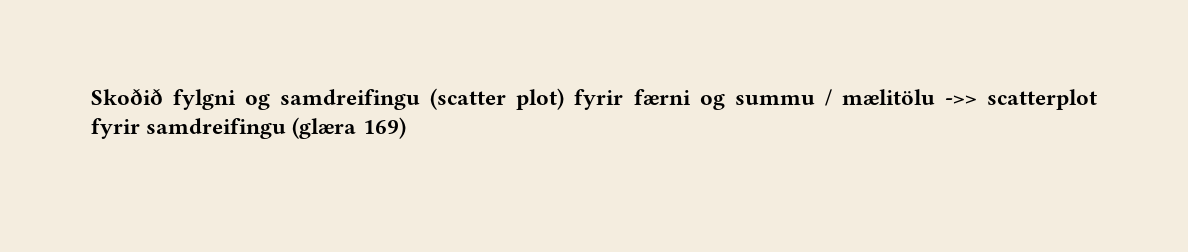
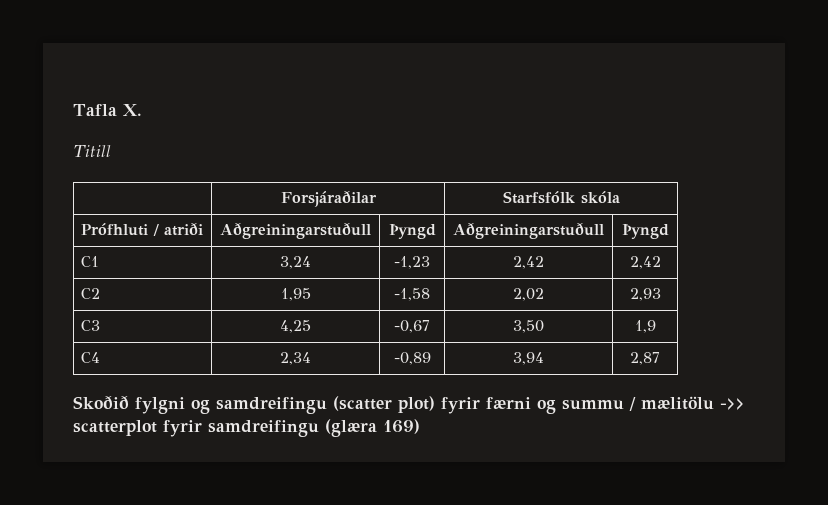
(91, 96) none -> [73,104,142,116] [73,145,111,157] [280,191,377,207] [502,191,620,204] [81,223,204,236] [220,223,371,239] [388,224,436,239] [453,223,604,239] [621,224,669,239] [81,256,100,267] [280,256,311,269] [394,256,430,269] [513,256,544,269] [629,256,661,269] [81,288,101,299] [280,288,311,301] [394,288,430,301] [513,288,544,301] [629,288,661,301] [81,320,101,331] [280,320,311,333] [394,320,430,333] [513,320,544,333] [634,320,656,333] [81,352,101,363] [280,352,311,365] [393,352,431,365] [513,352,544,365] [630,352,660,365] Tafla X. // Titill // | Forsjáraðilar | Starfsfólk skóla // Prófhluti / atriði | Aðgreiningarstuðull | Þyngd | Aðgreiningarstuðull | Þyngd // C1 | 3,24 | -1,23 | 2,42 | 2,42 // C2 | 1,95 | -1,58 | 2,02 | 2,93 // C3 | 4,25 | -0,67 | 3,50 | 1,9 // C4 | 2,34 | -0,89 | 3,94 | 2,87 //

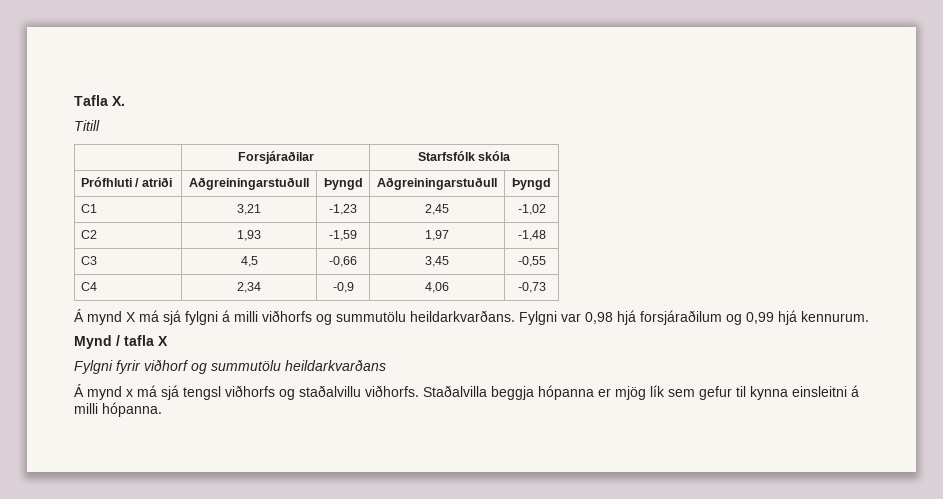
[280,256,311,269] 3,24 -> [237,204,261,215] 3,21
[513,256,544,269] [629,256,661,269] 2,42 | 2,42 -> [425,204,449,215] [517,204,546,215] 2,45 | -1,02
[280,288,311,301] [394,288,430,301] [513,288,544,301] [629,288,661,301] [81,320,101,331] [280,320,311,333] [394,320,430,333] [513,320,544,333] [634,320,656,333] [81,352,101,363] [280,352,311,365] [393,352,431,365] [513,352,544,365] [630,352,660,365] [73,396,745,414] [73,419,420,437] 1,95 | -1,58 | 2,02 | 2,93 // C3 | 4,25 | -0,67 | 3,50 | 1,9 // C4 | 2,34 | -0,89 | 3,94 | 2,87 // Skoðið fylgni og samdreifingu (scatter plot) fyrir færni og summu / mælitölu ->> scatterplot fyrir samdreifingu (glæra 169) -> [237,230,261,241] [329,230,357,241] [425,230,449,241] [517,230,546,241] [80,256,97,265] [240,256,258,267] [329,256,357,267] [425,256,449,267] [517,256,546,267] [80,282,97,291] [237,282,261,293] [332,282,354,293] [425,282,449,293] [517,282,546,293] [74,309,869,325] [74,335,168,349] [74,360,386,374] [74,384,859,400] [74,402,162,417] 1,93 | -1,59 | 1,97 | -1,48 // C3 | 4,5 | -0,66 | 3,45 | -0,55 // C4 | 2,34 | -0,9 | 4,06 | -0,73 // Á mynd X má sjá fylgni á milli viðhorfs og summutölu heildarkvarðans. Fylgni var 0,98 hjá forsjáraðilum og 0,99 hjá kennurum. // Mynd / tafla X // Fylgni fyrir viðhorf og summutölu heildarkvarðans // Á mynd x má sjá tengsl viðhorfs og staðalvillu viðhorfs. Staðalvilla beggja hópanna er mjög lík sem gefur til kynna einsleitni á milli hópanna.

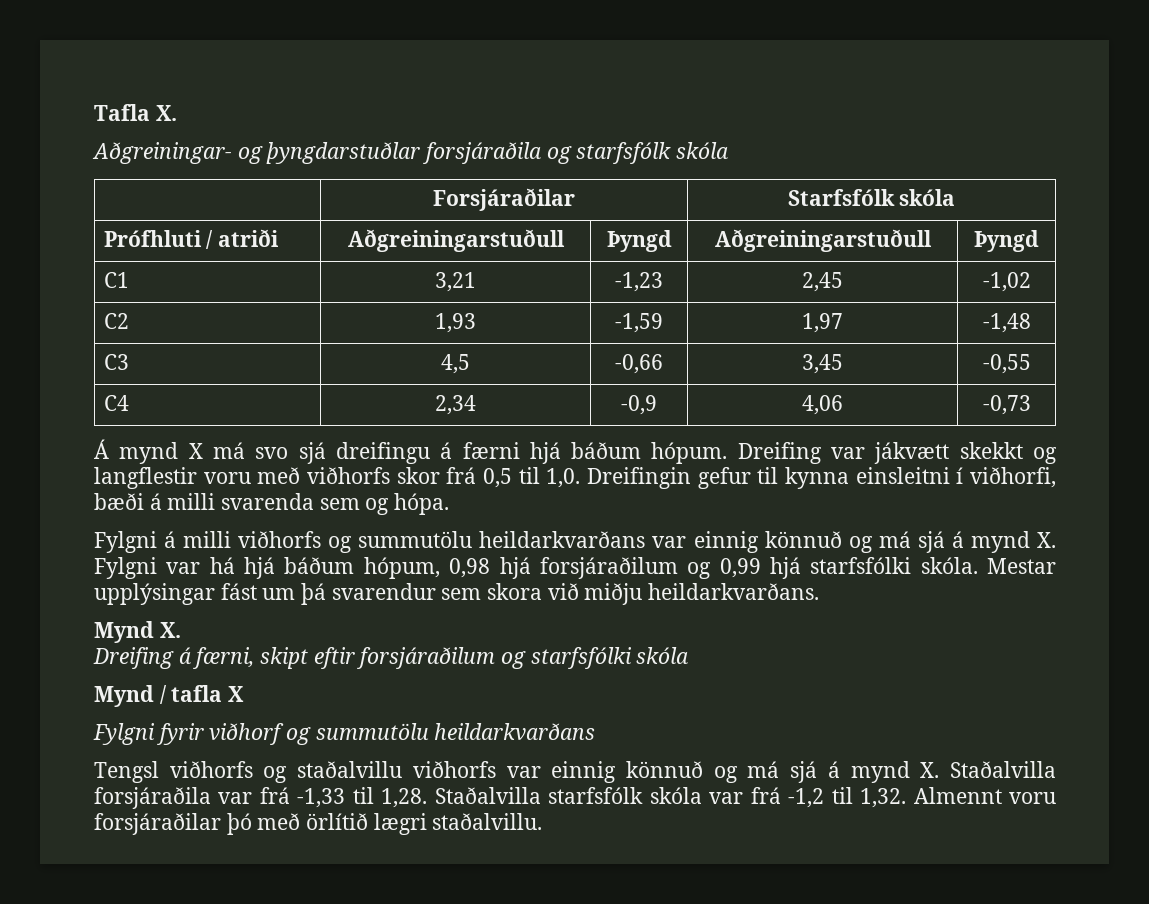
[74,120,100,131] Titill -> [92,142,730,164] Aðgreiningar- og þyngdarstuðlar forsjáraðila og starfsfólk skóla
[163,310,218,325] sjá fylgni -> [255,442,1057,464] [94,467,1056,489] [94,493,450,515] [94,531,157,553] svo sjá dreifingu á færni hjá báðum hópum. Dreifing var jákvætt skekkt og langflestir voru með viðhorfs skor frá 0,5 til 1,0. Dreifingin gefur til kynna einsleitni í viðhorfi, bæði á milli svarenda sem og hópa. // Fylgni
[410,310,581,325] heildarkvarðans. Fylgni var -> [479,531,1057,553] [94,557,440,579] heildarkvarðans var einnig könnuð og má sjá á mynd X. Fylgni var há hjá báðum hópum,
[801,311,869,322] kennurum. -> [810,557,1056,574] [94,583,820,605] [94,621,181,643] [93,647,690,669] starfsfólki skóla. Mestar upplýsingar fást um þá svarendur sem skora við miðju heildarkvarðans. // Mynd X. // Dreifing á færni, skipt eftir forsjáraðilum og starfsfólki skóla
[74,384,859,400] [74,402,162,417] Á mynd x má sjá tengsl viðhorfs og staðalvillu viðhorfs. Staðalvilla beggja hópanna er mjög lík sem gefur til kynna einsleitni á milli hópanna. -> [94,761,1056,783] [94,787,1057,809] [94,813,543,835] Tengsl viðhorfs og staðalvillu viðhorfs var einnig könnuð og má sjá á mynd X. Staðalvilla forsjáraðila var frá -1,33 til 1,28. Staðalvilla starfsfólk skóla var frá -1,2 til 1,32. Almennt voru forsjáraðilar þó með örlítið lægri staðalvillu.

